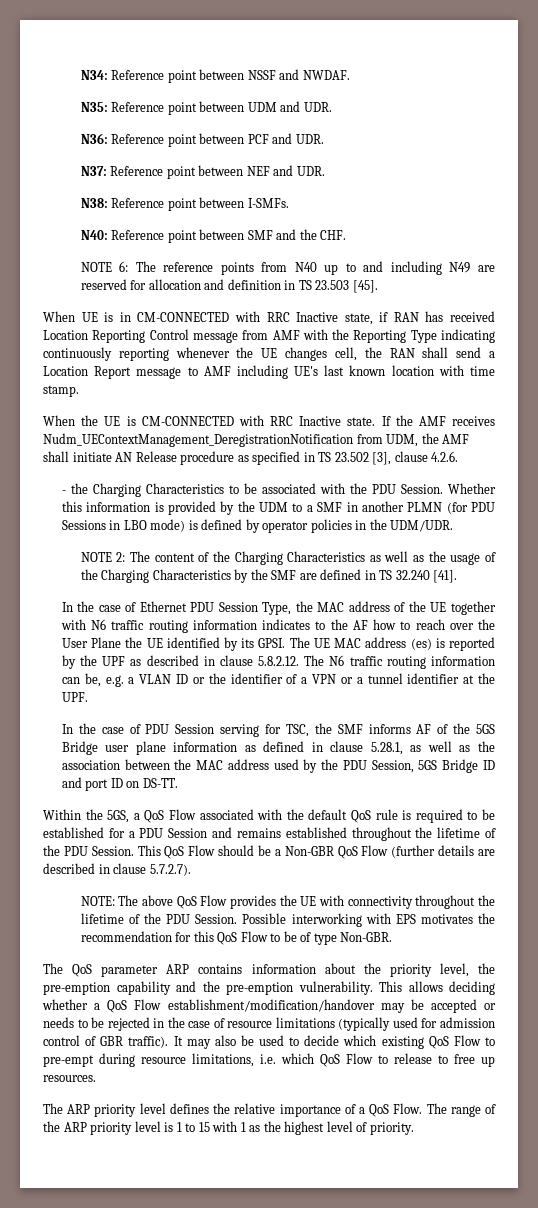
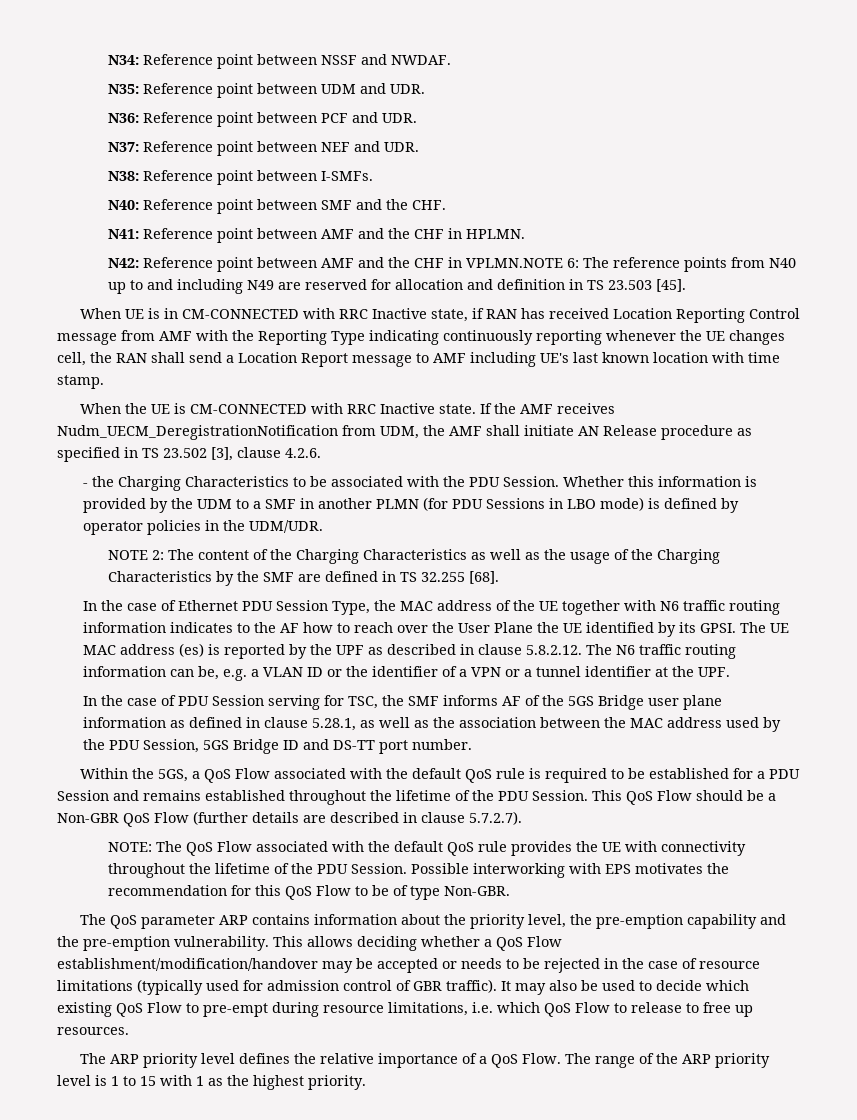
[80,262,112,272] NOTE -> [108,228,526,243] [108,257,564,272] N41: Reference point between AMF and the CHF in HPLMN. // N42: Reference point between AMF and the CHF in VPLMN.NOTE
[43,433,353,447] Nudm_UEContextManagement_DeregistrationNotification -> [57,425,338,440] Nudm_UECM_DeregistrationNotification
[395,570,458,583] 32.240 [41]. -> [421,571,500,584] 32.255 [68].
[85,778,178,791] port ID on DS-TT. -> [332,739,472,754] DS-TT port number.
[142,895,228,909] above QoS Flow -> [186,841,508,856] QoS Flow associated with the default QoS rule
[326,1121,368,1132] level of -> (304, 1082) none

